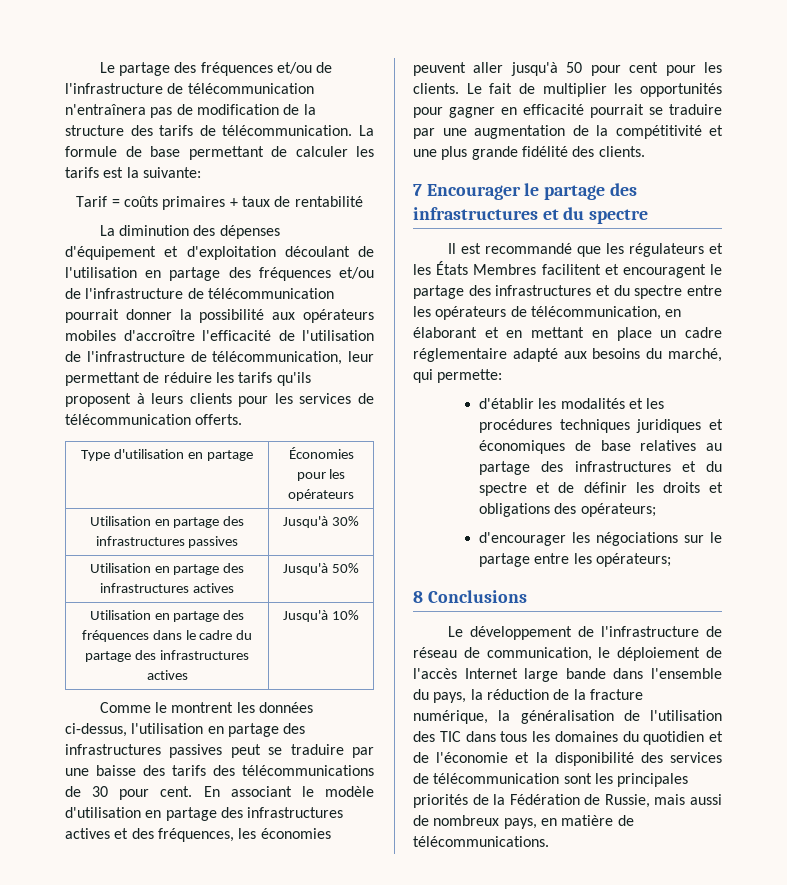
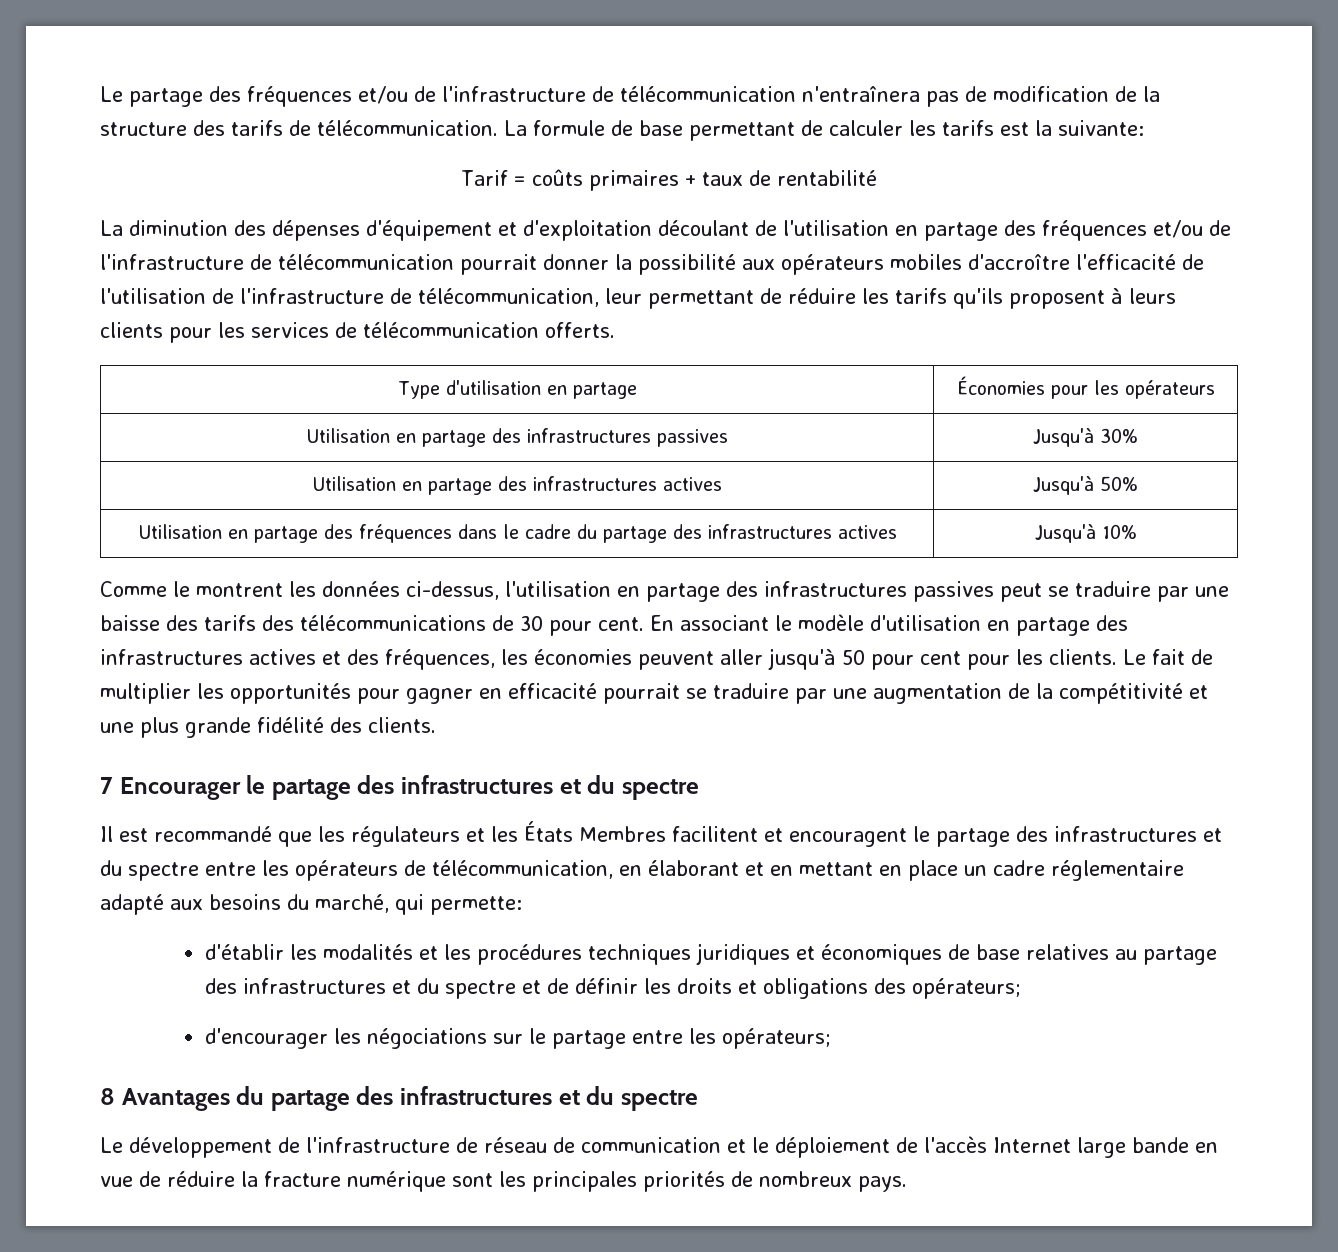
[427,590,527,603] Conclusions -> [121,1086,698,1111] Avantages du partage des infrastructures et du spectre
[486,647,592,661] communication, -> [581,1137,746,1153] communication et
[613,668,722,679] [413,689,643,703] [413,710,722,724] [413,731,723,745] [413,752,722,766] [413,773,560,784] dans l'ensemble du pays, la réduction de la fracture numérique, la généralisation de l'utilisation des TIC dans tous les domaines du quotidien et de l'économie et la disponibilité des services de télécommunication -> [1195,1142,1218,1153] [100,1171,446,1192] en vue de réduire la fracture numérique
[493,794,722,808] [413,815,634,829] [413,836,549,847] la Fédération de Russie, mais aussi de nombreux pays, en matière de télécommunications. -> [759,1171,907,1192] nombreux pays.

